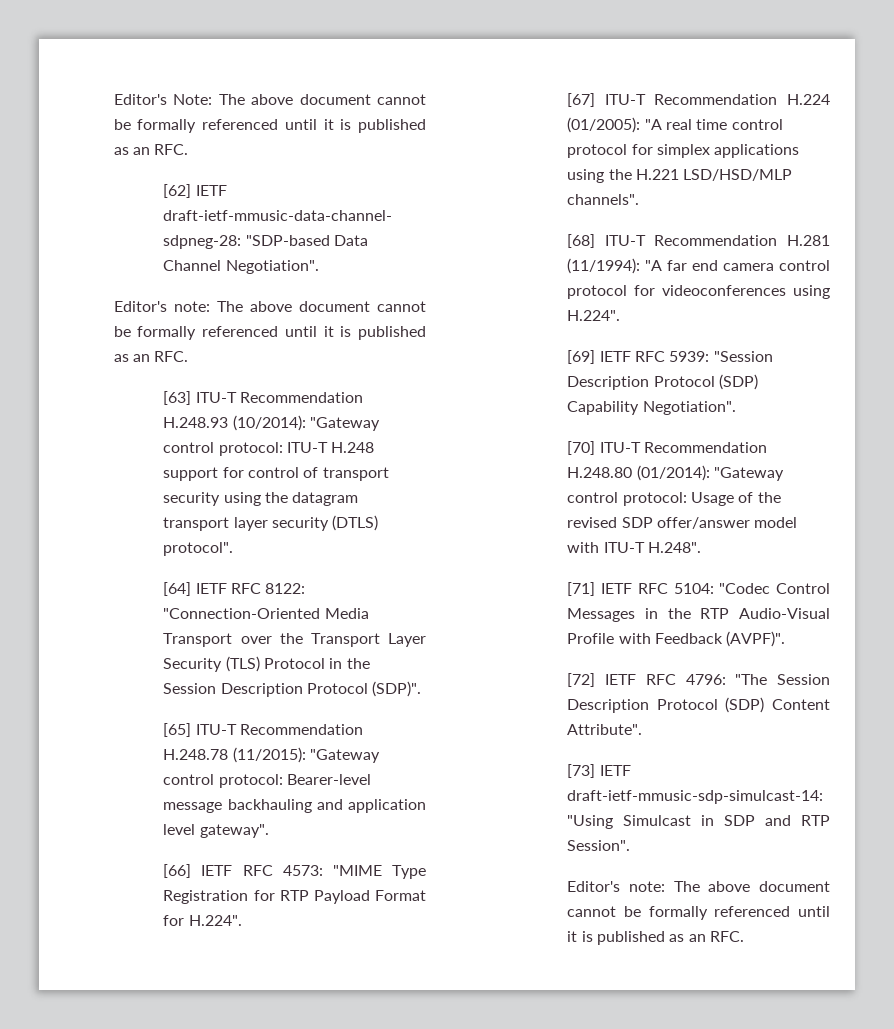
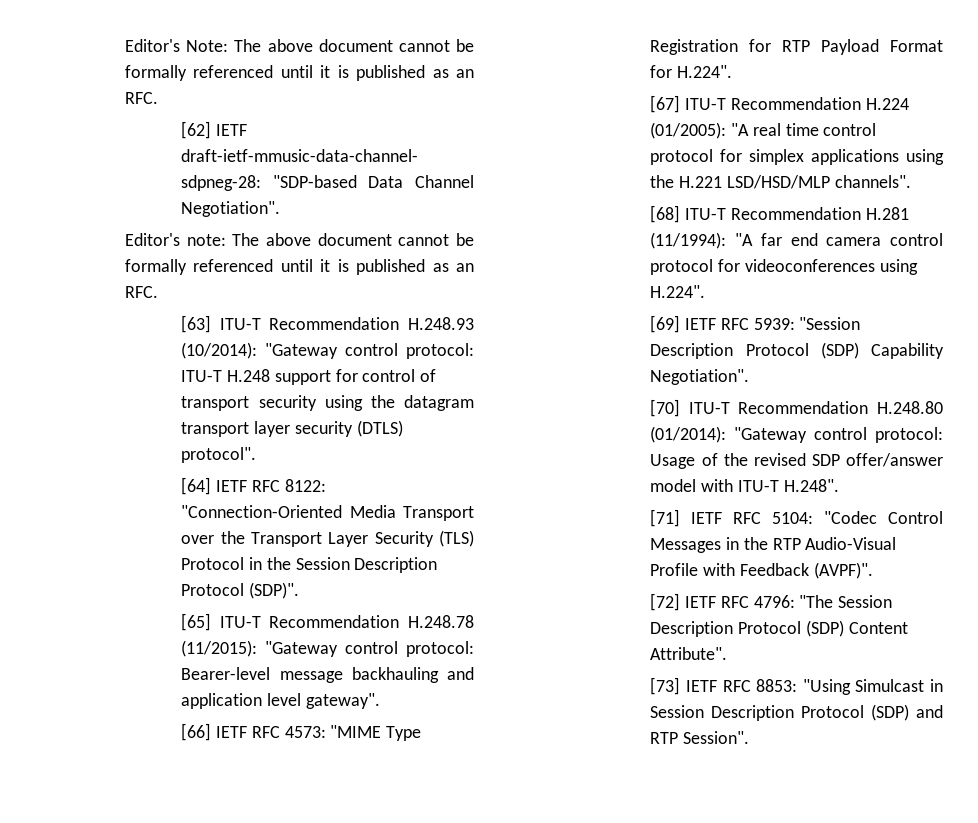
[567,790,824,804] draft-ietf-mmusic-sdp-simulcast-14: -> [722,679,798,692] RFC 8853:
[724,815,756,826] SDP -> [650,704,910,721] Session Description Protocol (SDP)
[567,881,830,892] [567,906,830,920] [567,931,744,945] // Editor's note: The above document cannot be formally referenced until it is published as an RFC. -> (750, 737) none

